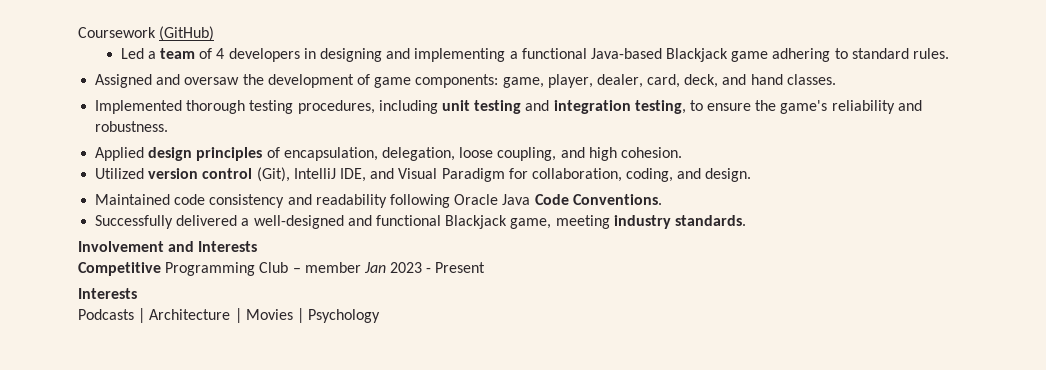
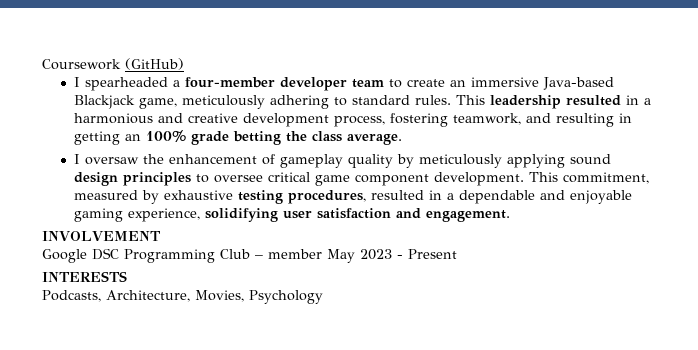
[120,48,950,62] [95,74,836,88] [95,100,922,114] [95,121,169,132] [95,147,682,161] [95,167,752,182] [95,194,662,208] [95,215,746,229] [78,241,258,252] [78,262,161,276] Led a team of 4 developers in designing and implementing a functional Java-based Blackjack game adhering to standard rules. // Assigned and oversaw the development of game components: game, player, dealer, card, deck, and hand classes. // Implemented thorough testing procedures, including unit testing and integration testing, to ensure the game's reliability and robustness. // Applied design principles of encapsulation, delegation, loose coupling, and high cohesion. // Utilized version control (Git), IntelliJ IDE, and Visual Paradigm for collaboration, coding, and design. // Maintained code consistency and readability following Oracle Java Code Conventions. // Successfully delivered a well-designed and functional Blackjack game, meeting industry standards. // Involvement and Interests // Competitive -> [74,77,615,91] [74,95,652,109] [74,113,633,127] [74,130,403,145] [74,154,612,168] [74,172,650,186] [74,190,633,204] [74,208,511,222] [42,231,161,241] [42,248,119,263] I spearheaded a four-member developer team to create an immersive Java-based Blackjack game, meticulously adhering to standard rules. This leadership resulted in a harmonious and creative development process, fostering teamwork, and resulting in getting an 100% grade betting the class average. // I oversaw the enhancement of gameplay quality by meticulously applying sound design principles to oversee critical game component development. This commitment, measured by exhaustive testing procedures, resulted in a dependable and enjoyable gaming experience, solidifying user satisfaction and engagement. // INVOLVEMENT // Google DSC
[363,262,386,273] Jan -> [327,249,355,263] May
[78,288,137,299] [78,308,304,323] Interests // Podcasts | Architecture | Movies | -> [42,271,127,282] [42,290,244,302] INTERESTS // Podcasts, Architecture, Movies,

